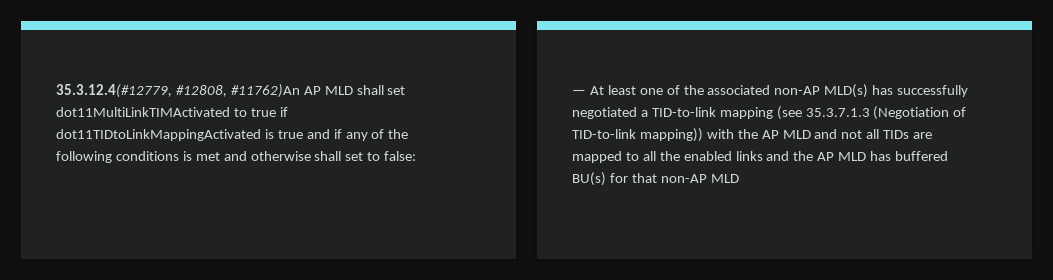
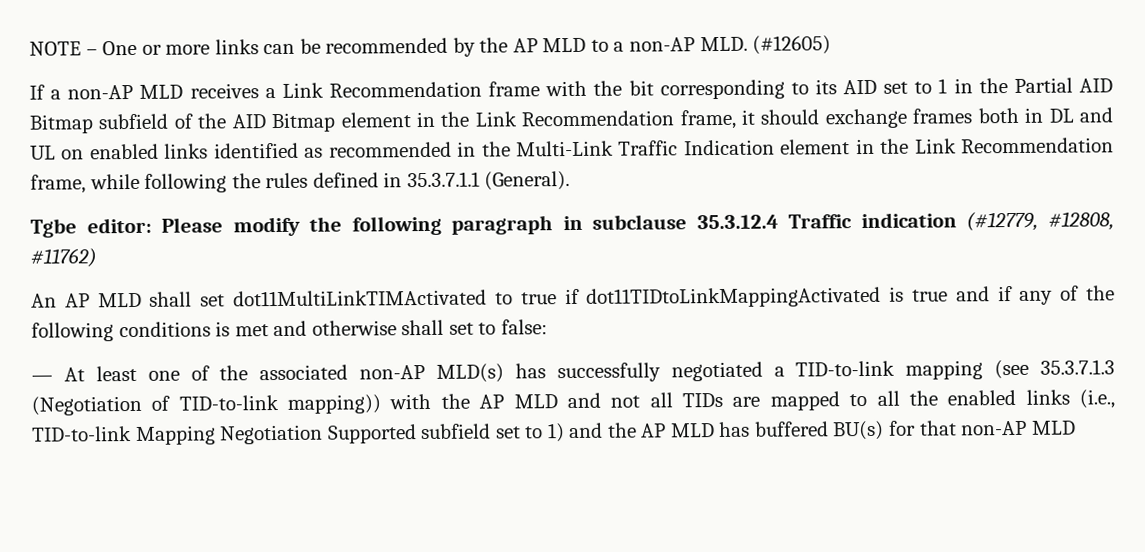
[56,84,300,98] 35.3.12.4(#12779, #12808, #11762)An -> [29,35,832,57] [29,77,1113,100] [29,107,1114,134] [30,137,1114,160] [30,171,571,194] [30,211,1114,238] [30,248,97,268] [31,293,57,308] NOTE – One or more links can be recommended by the AP MLD to a non-AP MLD. (#12605) // If a non-AP MLD receives a Link Recommendation frame with the bit corresponding to its AID set to 1 in the Partial AID Bitmap subfield of the AID Bitmap element in the Link Recommendation frame, it should exchange frames both in DL and UL on enabled links identified as recommended in the Multi-Link Traffic Indication element in the Link Recommendation frame, while following the rules defined in 35.3.7.1.1 (General). // Tgbe editor: Please modify the following paragraph in subclause 35.3.12.4 Traffic indication (#12779, #12808, #11762) // An
(763, 156) none -> [1079,389,1115,409] [32,423,565,445] (i.e., TID-to-link Mapping Negotiation Supported subfield set to 1)

